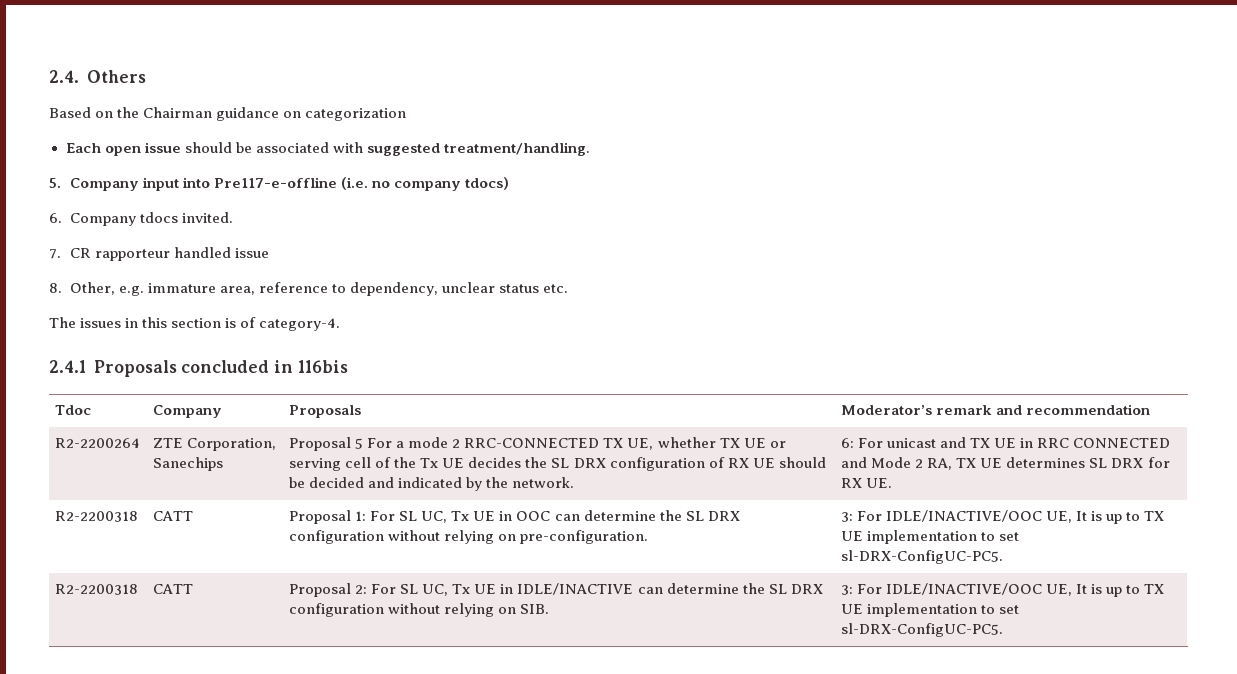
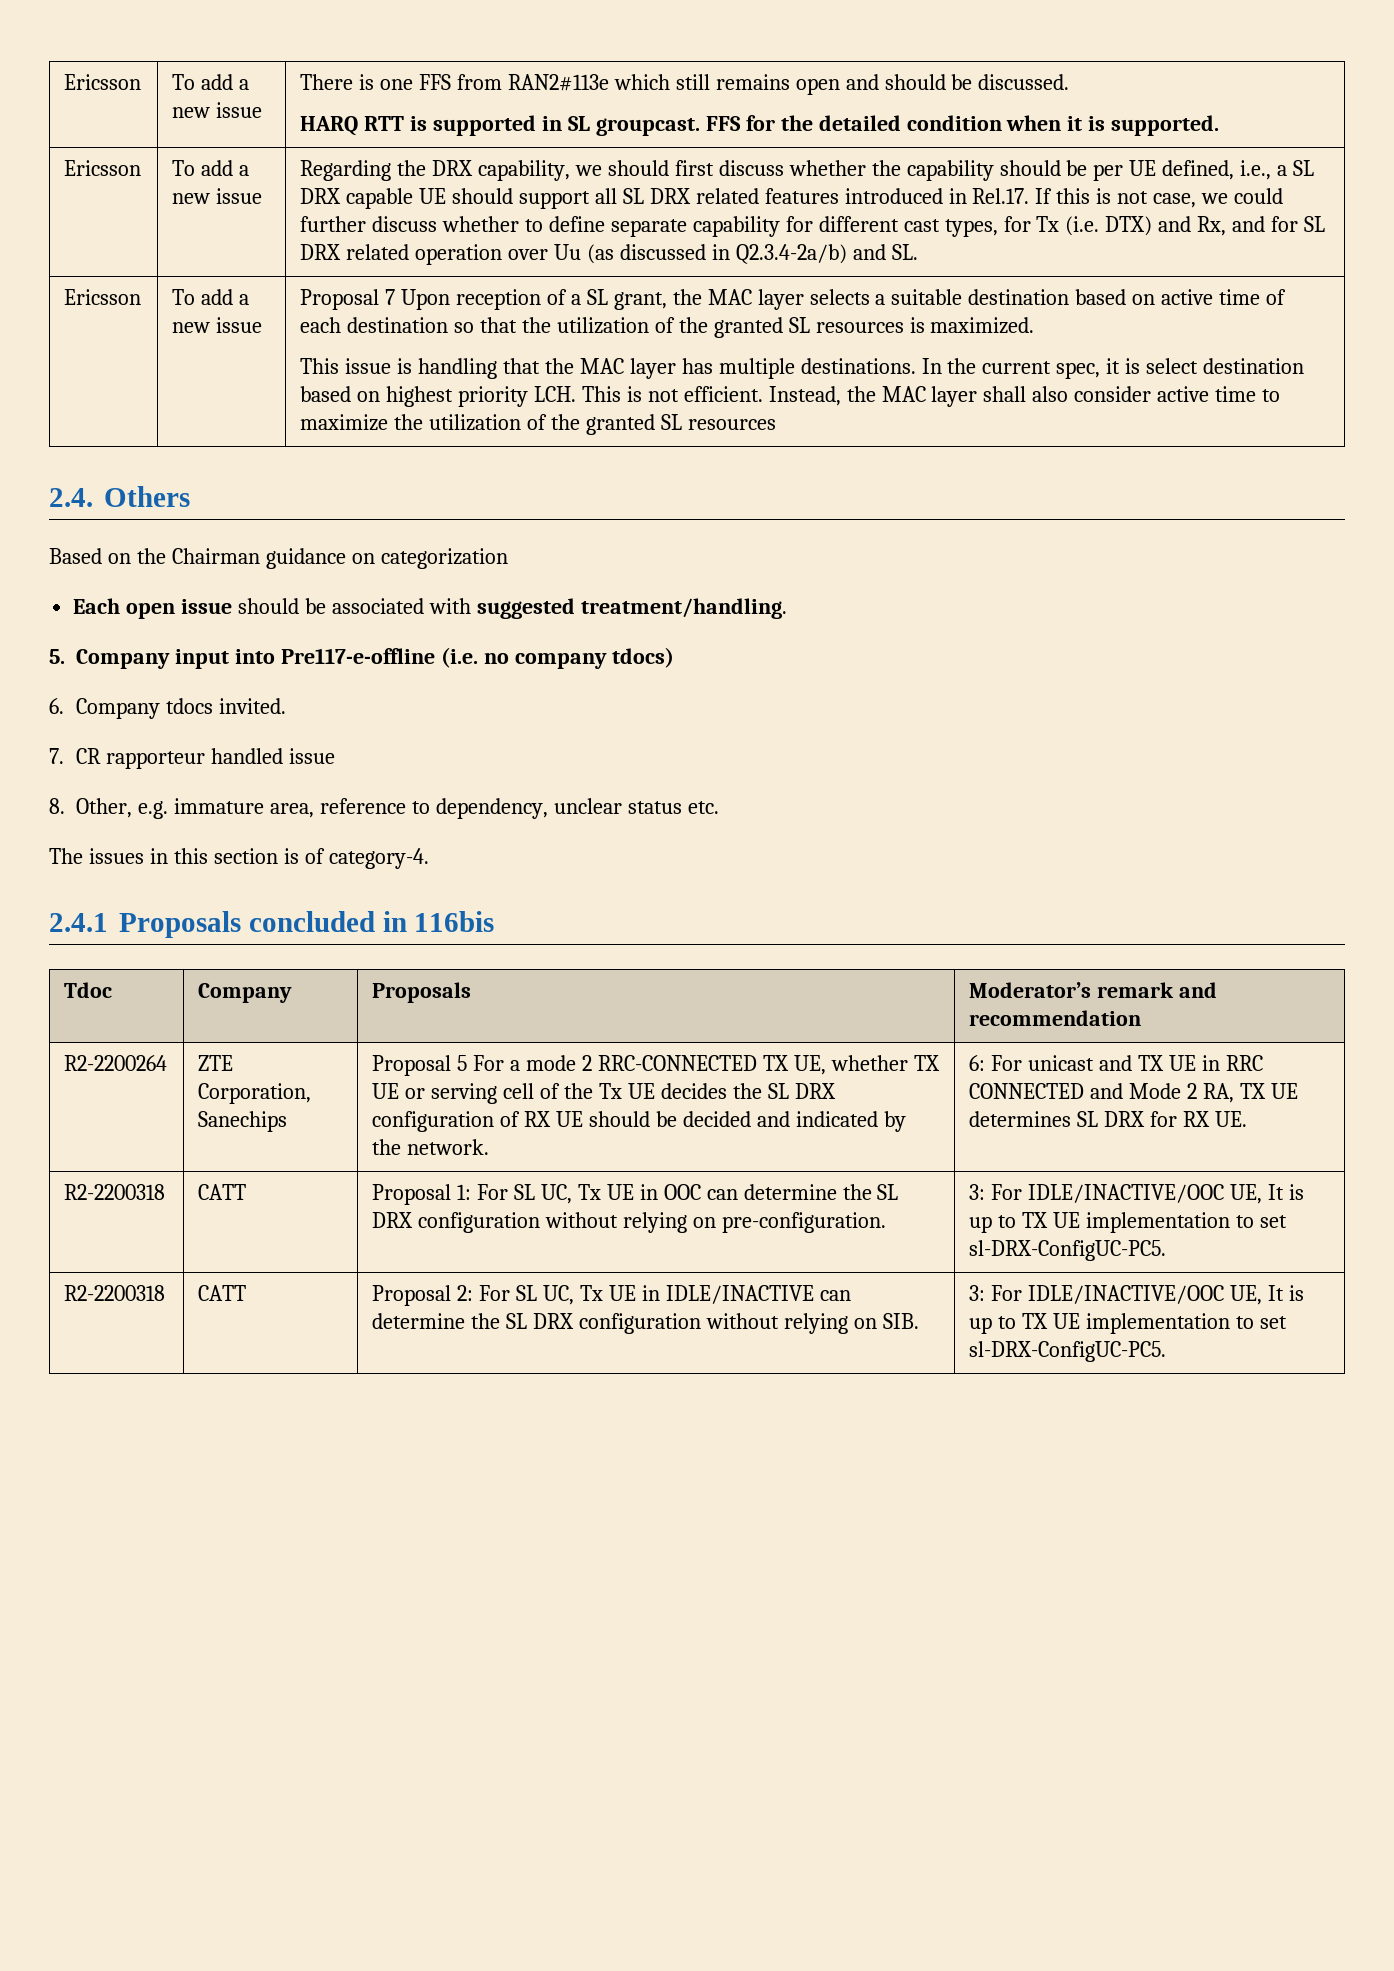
(49, 76) none -> [64,74,142,90] [172,74,250,90] [172,102,263,118] [300,74,1070,95] [300,115,1220,136] [64,160,142,176] [172,160,250,176] [172,188,263,204] [300,160,1315,181] [300,188,1284,209] [300,216,1326,237] [300,244,918,265] [64,289,142,305] [172,289,250,305] [172,317,263,333] [300,289,1287,310] [300,317,1035,338] [300,358,1305,379] [300,386,1281,407] [300,414,776,435] Ericsson | To add a new issue | There is one FFS from RAN2#113e which still remains open and should be discussed. // HARQ RTT is supported in SL groupcast. FFS for the detailed condition when it is supported. // Ericsson | To add a new issue | Regarding the DRX capability, we should first discuss whether the capability should be per UE defined, i.e., a SL DRX capable UE should support all SL DRX related features introduced in Rel.17. If this is not case, we could further discuss whether to define separate capability for different cast types, for Tx (i.e. DTX) and Rx, and for SL DRX related operation over Uu (as discussed in Q2.3.4-2a/b) and SL. // Ericsson | To add a new issue | Proposal 7 Upon reception of a SL grant, the MAC layer selects a suitable destination based on active time of each destination so that the utilization of the granted SL resources is maximized. // This issue is handling that the MAC layer has multiple destinations. In the current spec, it is select destination based on highest priority LCH. This is not efficient. Instead, the MAC layer shall also consider active time to maximize the utilization of the granted SL resources //

